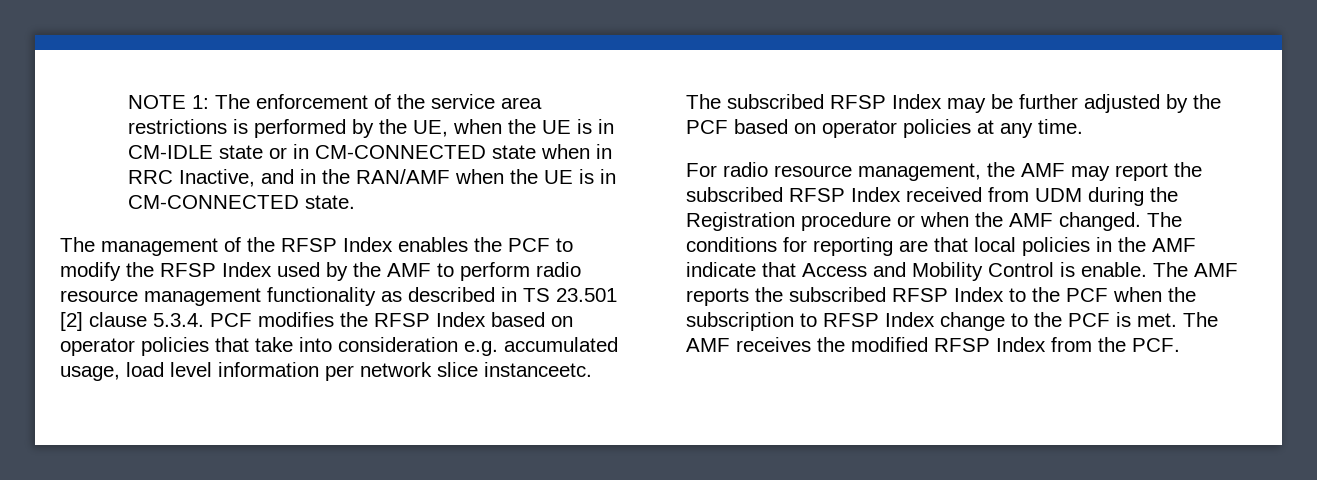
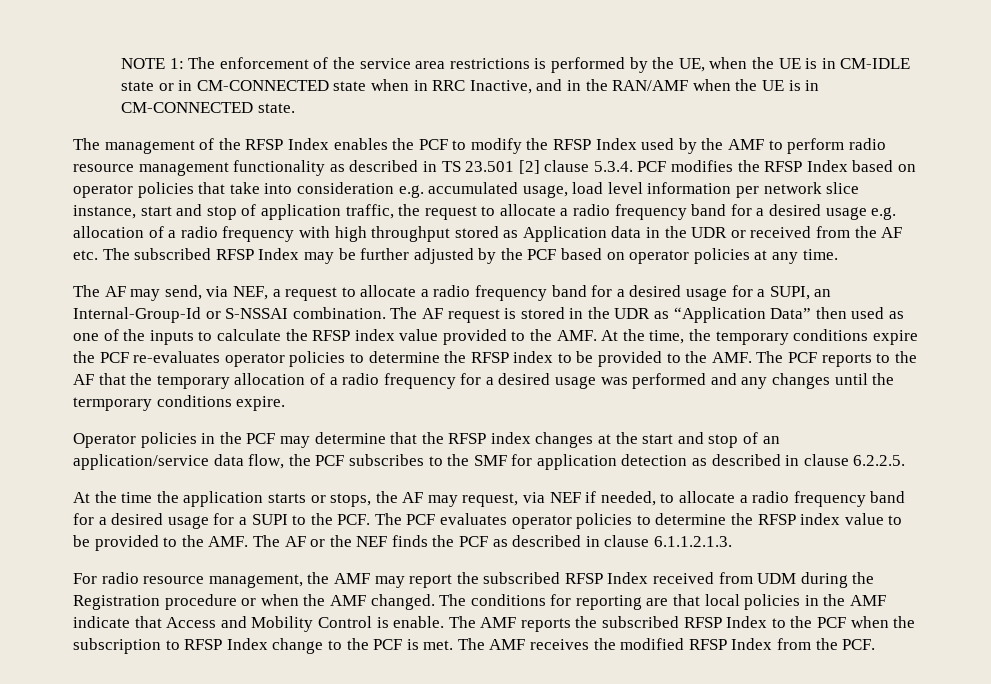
[484,362,592,377] instanceetc. -> [73,204,897,220] [73,226,903,242] [73,250,98,260] instance, start and stop of application traffic, the request to allocate a radio frequency band for a desired usage e.g. allocation of a radio frequency with high throughput stored as Application data in the UDR or received from the AF etc.
(1083, 126) none -> [73,285,832,301] [73,307,905,323] [73,329,918,345] [73,351,917,367] [73,373,895,389] [73,395,286,411] [73,432,780,448] [73,454,906,470] [73,491,906,507] [73,513,903,529] [73,535,733,551] // The AF may send, via NEF, a request to allocate a radio frequency band for a desired usage for a SUPI, an Internal-Group-Id or S-NSSAI combination. The AF request is stored in the UDR as “Application Data” then used as one of the inputs to calculate the RFSP index value provided to the AMF. At the time, the temporary conditions expire the PCF re-evaluates operator policies to determine the RFSP index to be provided to the AMF. The PCF reports to the AF that the temporary allocation of a radio frequency for a desired usage was performed and any changes until the termporary conditions expire. // Operator policies in the PCF may determine that the RFSP index changes at the start and stop of an application/service data flow, the PCF subscribes to the SMF for application detection as described in clause 6.2.2.5. // At the time the application starts or stops, the AF may request, via NEF if needed, to allocate a radio frequency band for a desired usage for a SUPI to the PCF. The PCF evaluates operator policies to determine the RFSP index value to be provided to the AMF. The AF or the NEF finds the PCF as described in clause 6.1.1.2.1.3.

